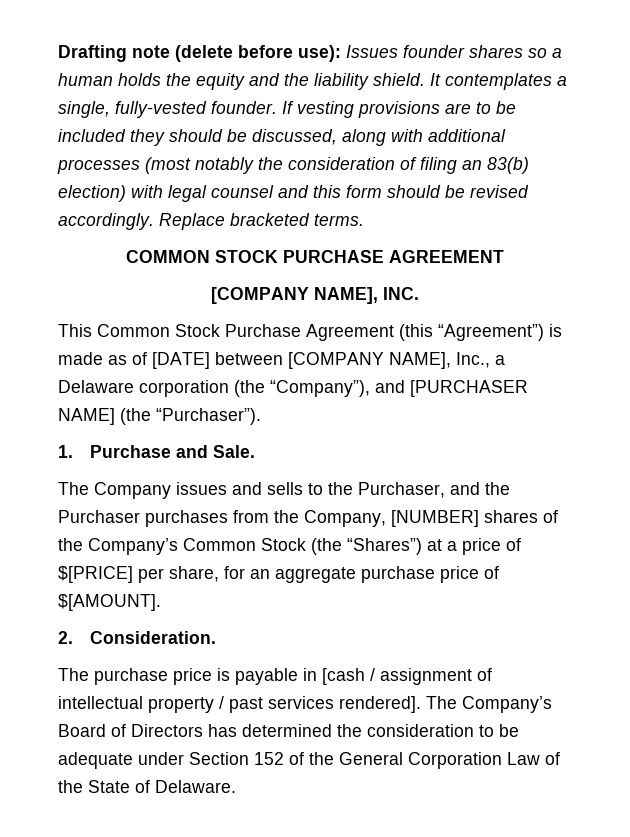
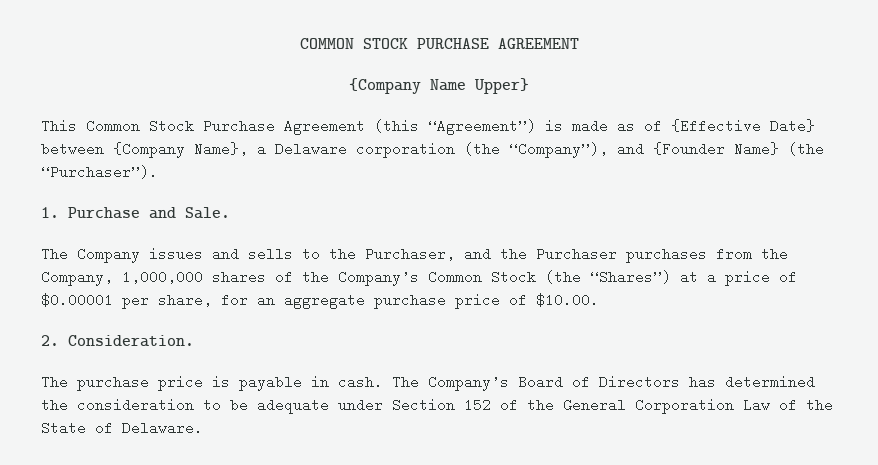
[58,45,562,62] [58,73,567,90] [58,101,516,118] [58,129,506,146] [57,157,529,174] [58,185,529,202] [58,213,364,230] Drafting note (delete before use): Issues founder shares so a human holds the equity and the liability shield. It contemplates a single, fully-vested founder. If vesting provisions are to be included they should be discussed, along with additional processes (most notably the consideration of filing an 83(b) election) with legal counsel and this form should be revised accordingly. Replace bracketed terms. // -> (299, 43) none
[211,287,419,304] [COMPANY NAME], INC. -> [349,78,529,94] {Company Name Upper}
[152,352,490,369] [DATE] between [COMPANY NAME], Inc., -> [671,119,815,133] [41,142,248,158] {Effective Date} between {Company Name},
[410,380,528,397] [58,408,115,425] [PURCHASER NAME] -> [653,142,779,156] {Founder Name}
[391,510,479,527] [NUMBER] -> [122,270,203,284] 1,000,000
[58,566,133,583] $[PRICE] -> [41,293,113,307] $0.00001
[58,594,161,611] $[AMOUNT]. -> [536,293,599,307] $10.00.
[322,668,492,685] [58,696,421,713] [cash / assignment of intellectual property / past services rendered]. -> [338,375,383,389] cash.

